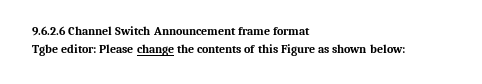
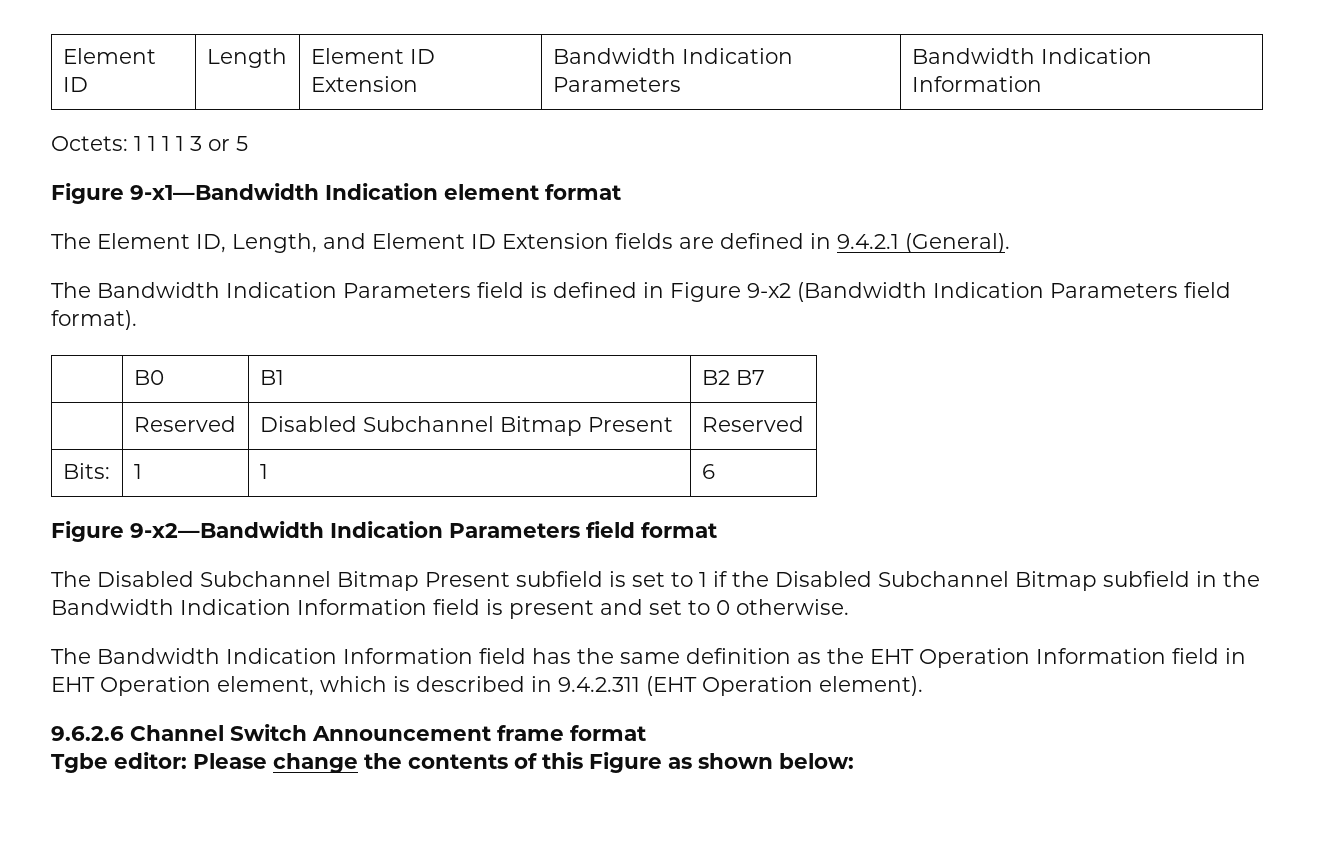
(32, 31) none -> [62,48,156,64] [62,77,88,92] [206,48,287,68] [310,48,435,64] [310,76,418,92] [552,48,793,64] [552,77,681,92] [911,48,1152,64] [911,76,1042,92] [51,136,248,151] [51,183,621,204] [51,233,1010,253] [51,282,1231,302] [51,310,137,330] [133,370,164,385] [259,370,284,385] [701,370,765,385] [133,416,236,432] [259,416,673,436] [701,416,804,432] [62,463,110,479] [133,464,142,479] [259,464,268,479] [701,464,715,479] [51,521,717,542] [51,571,1260,591] [51,599,849,619] [51,648,1246,668] [51,676,923,696] Element ID | Length | Element ID Extension | Bandwidth Indication Parameters | Bandwidth Indication Information // Octets: 1 1 1 1 3 or 5 // Figure 9-x1—Bandwidth Indication element format // The Element ID, Length, and Element ID Extension fields are defined in 9.4.2.1 (General). // The Bandwidth Indication Parameters field is defined in Figure 9-x2 (Bandwidth Indication Parameters field format). // | B0 | B1 | B2 B7 // | Reserved | Disabled Subchannel Bitmap Present | Reserved // Bits: | 1 | 1 | 6 // Figure 9-x2—Bandwidth Indication Parameters field format // The Disabled Subchannel Bitmap Present subfield is set to 1 if the Disabled Subchannel Bitmap subfield in the Bandwidth Indication Information field is present and set to 0 otherwise. // The Bandwidth Indication Information field has the same definition as the EHT Operation Information field in EHT Operation element, which is described in 9.4.2.311 (EHT Operation element). //

